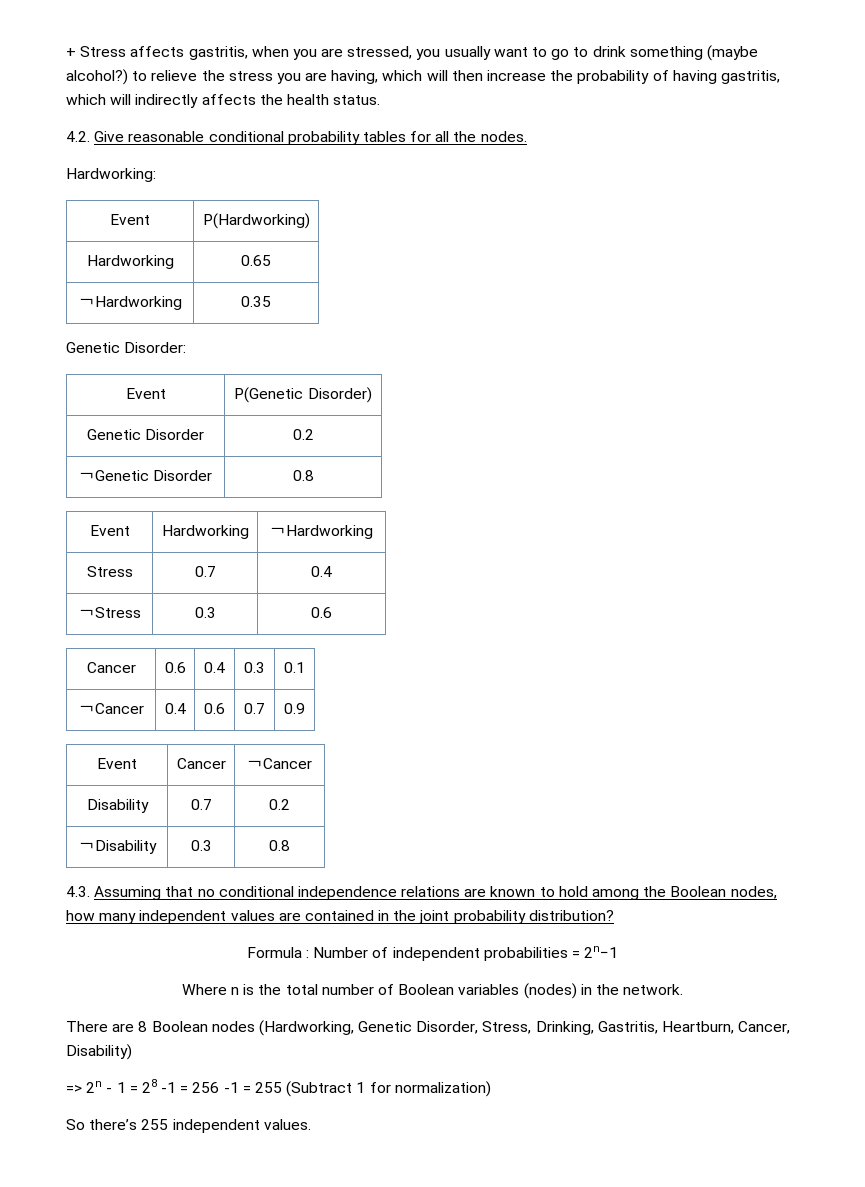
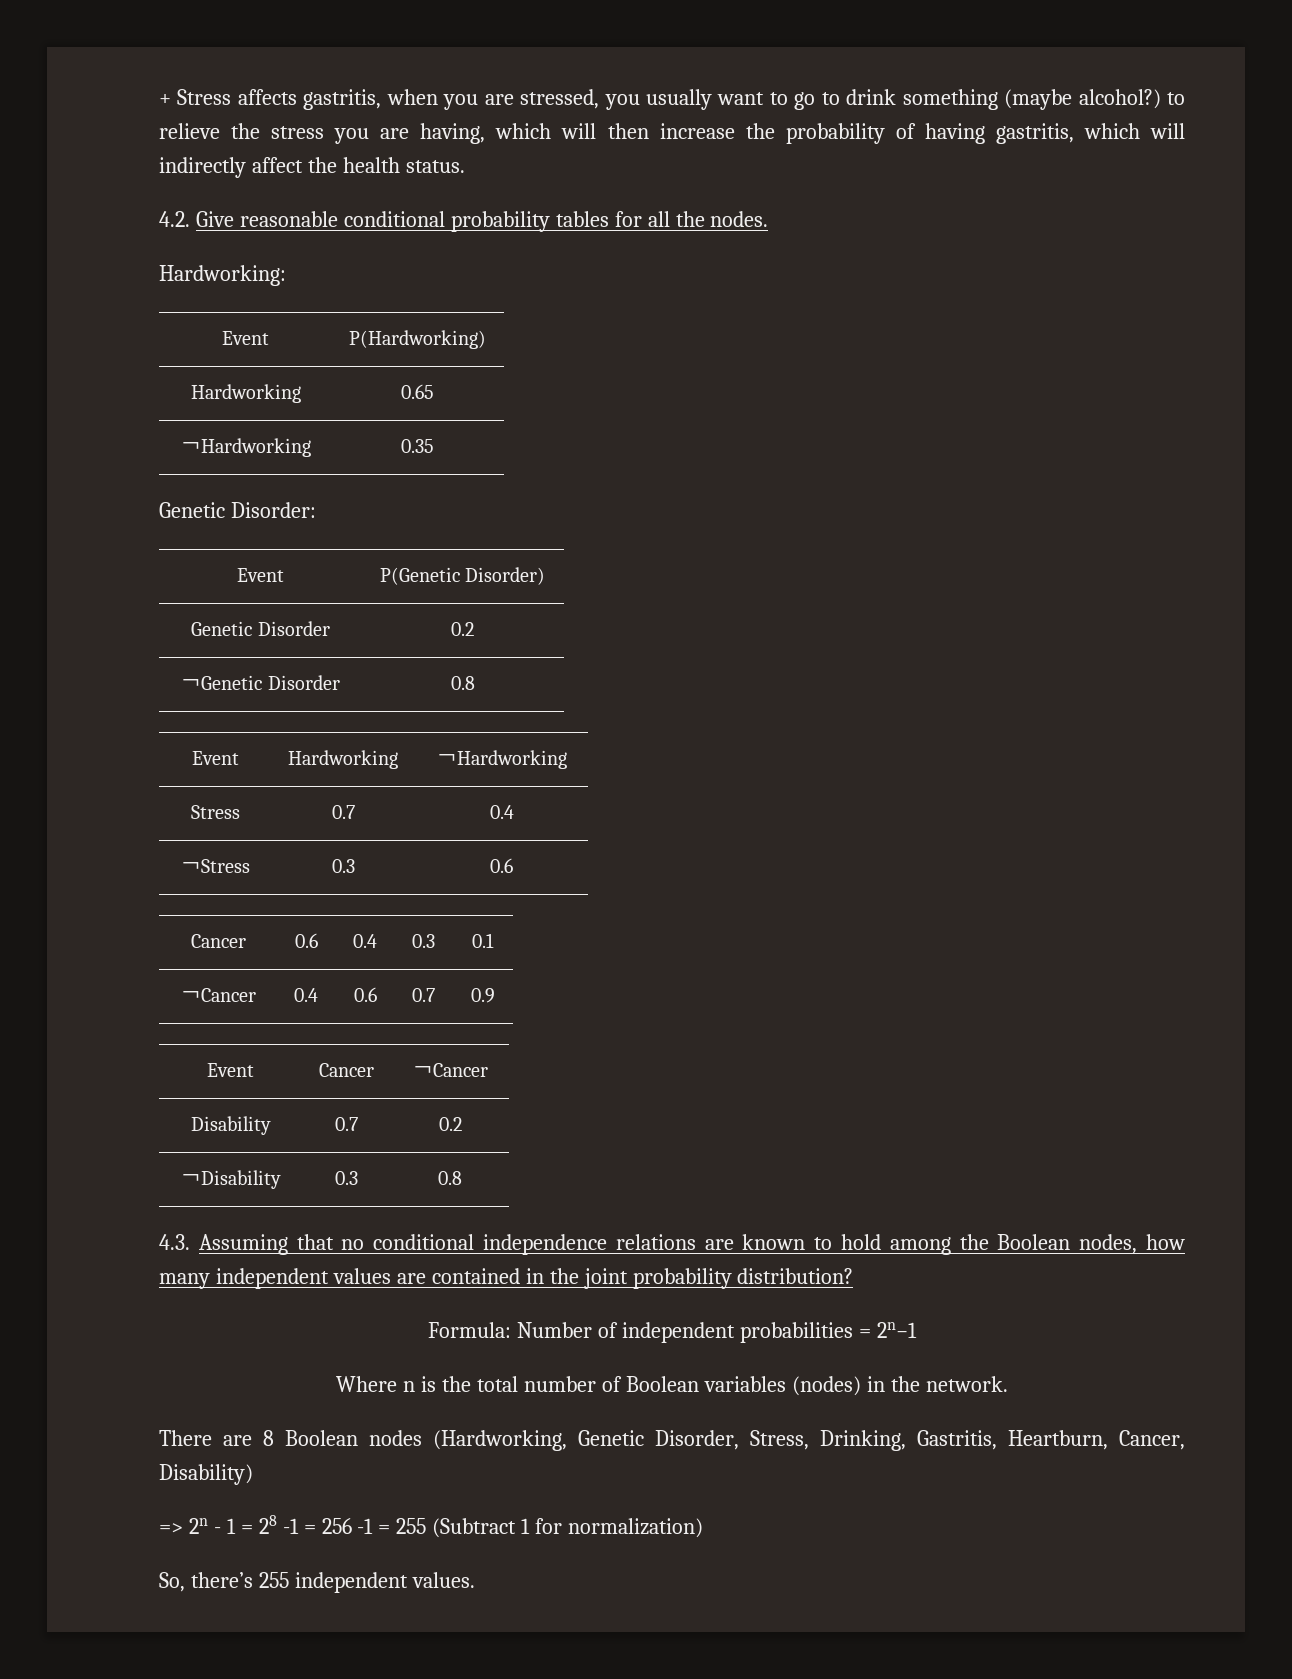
[201,94,256,105] affects -> [251,157,303,173] affect
[246,947,310,958] Formula : -> [428,1322,512,1338] Formula:
[66,1119,85,1130] So -> [159,1572,185,1592] So,

